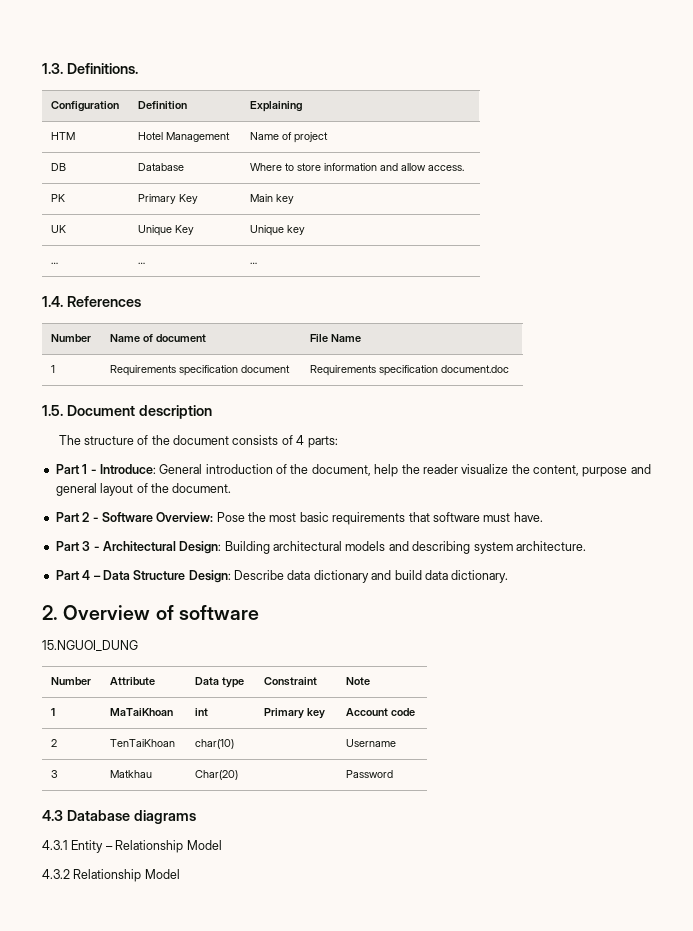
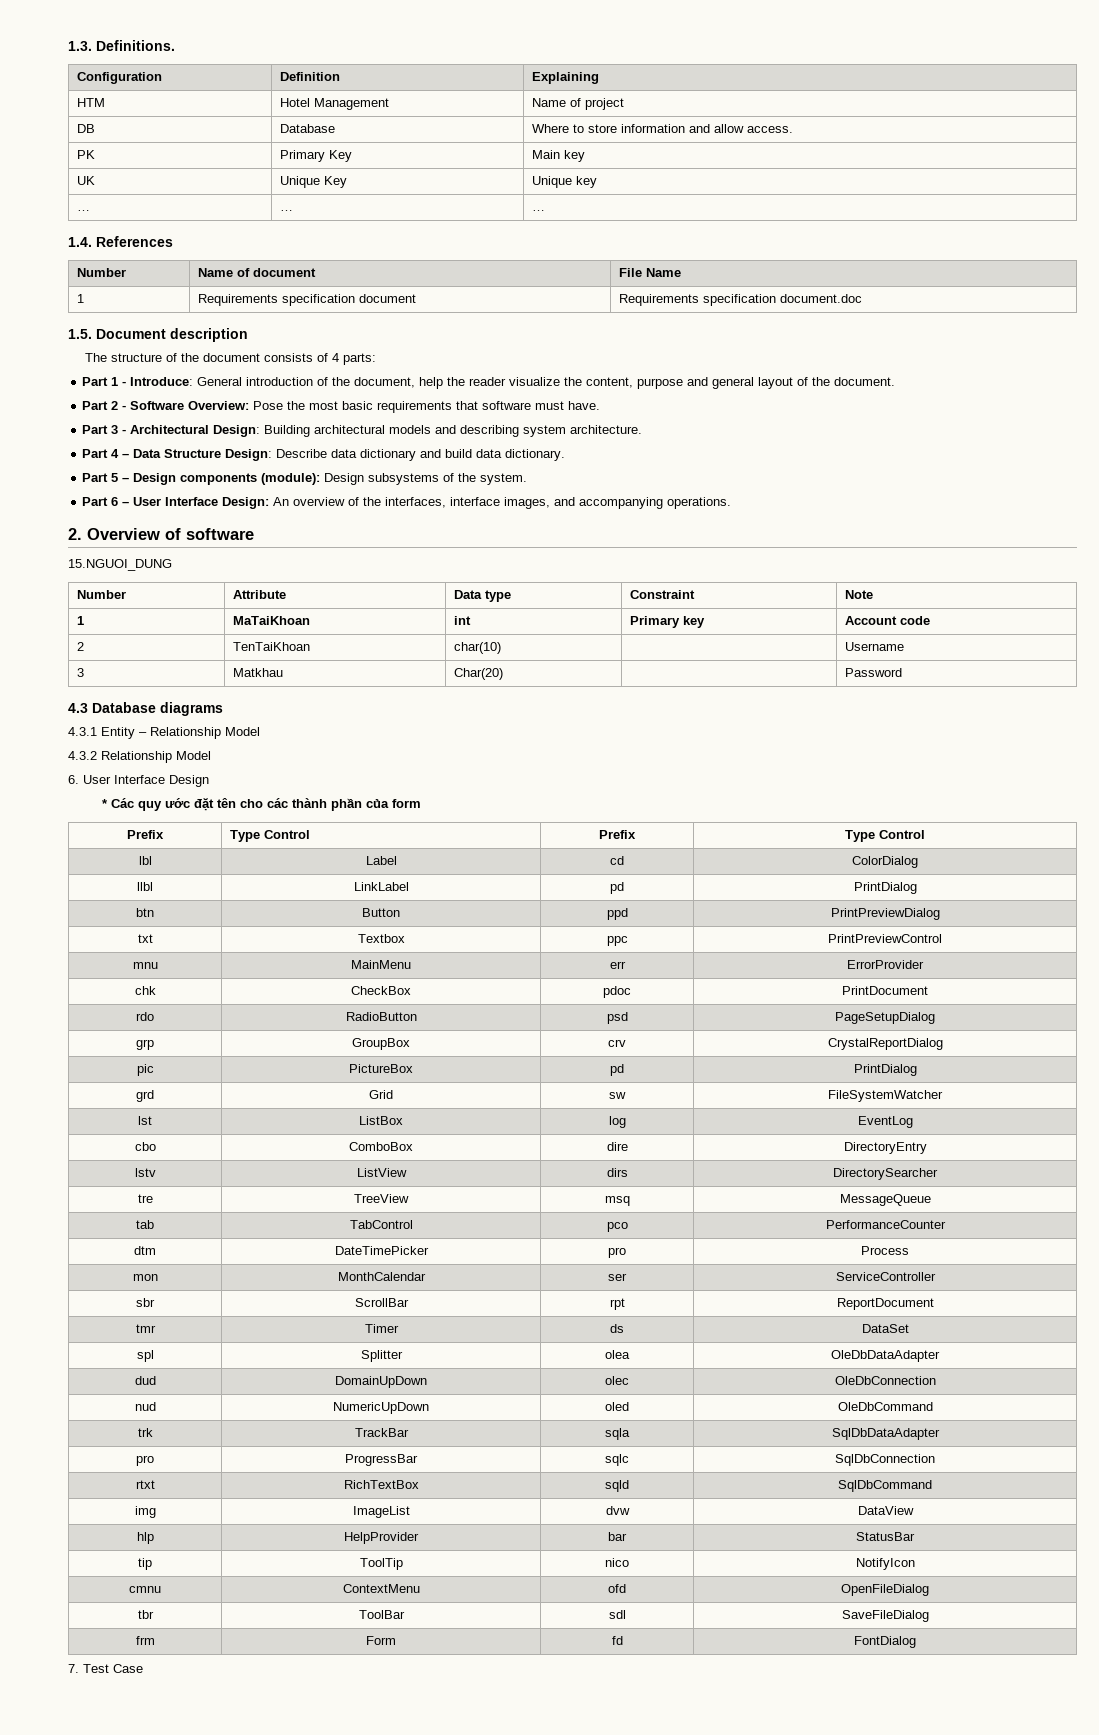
(509, 576) none -> [82,473,528,485] [82,497,732,509] // Part 5 – Design components (module): Design subsystems of the system. // Part 6 – User Interface Design: An overview of the interfaces, interface images, and accompanying operations.
(180, 874) none -> [68,775,209,787] [101,798,421,811] [127,830,164,839] [230,830,311,842] [599,830,636,839] [845,830,925,842] [138,856,152,865] [365,856,397,865] [610,856,624,865] [852,856,918,868] [137,882,153,891] [353,882,409,891] [610,882,624,894] [853,882,917,894] [136,908,154,917] [362,908,401,917] [606,908,628,920] [830,908,940,920] [137,934,153,943] [357,934,405,943] [606,936,628,946] [828,934,942,943] [132,962,158,969] [351,960,412,969] [609,961,626,969] [847,960,924,969] [134,986,156,995] [351,986,412,995] [603,986,631,998] [842,986,928,995] [136,1012,154,1021] [345,1012,417,1021] [606,1012,628,1024] [835,1012,935,1024] [136,1039,154,1050] [352,1038,411,1050] [608,1039,626,1047] [827,1038,943,1050] [136,1064,154,1076] [349,1064,414,1073] [610,1064,624,1076] [853,1064,917,1076] [136,1090,154,1102] [369,1090,394,1099] [609,1092,626,1099] [828,1090,943,1102] [138,1116,152,1125] [359,1116,404,1125] [608,1116,626,1128] [857,1116,913,1128] [134,1142,156,1151] [349,1142,414,1151] [606,1142,628,1151] [843,1142,927,1154] [134,1168,156,1177] [356,1168,407,1177] [606,1168,628,1177] [833,1168,938,1180] [137,1194,153,1203] [354,1194,410,1203] [604,1196,630,1206] [839,1194,931,1206] [136,1220,154,1229] [349,1220,413,1229] [606,1222,628,1232] [825,1220,946,1229] [134,1246,156,1255] [334,1246,429,1255] [608,1247,626,1258] [861,1246,909,1255] [132,1274,158,1281] [337,1272,426,1281] [608,1273,627,1281] [835,1272,936,1281] [136,1298,155,1307] [354,1298,409,1307] [609,1298,625,1310] [836,1298,934,1310] [135,1324,156,1333] [364,1324,399,1333] [610,1324,624,1333] [861,1324,909,1333] [136,1350,154,1362] [360,1350,403,1362] [605,1350,630,1359] [831,1350,940,1362] [134,1376,156,1385] [335,1376,428,1388] [605,1376,629,1385] [834,1376,936,1385] [134,1402,156,1411] [333,1402,429,1414] [605,1402,629,1411] [837,1402,933,1411] [137,1428,153,1437] [354,1428,409,1437] [605,1428,630,1440] [831,1428,940,1440] [136,1455,154,1466] [345,1454,419,1466] [605,1454,629,1466] [835,1454,935,1466] [135,1480,155,1489] [343,1480,419,1489] [605,1480,629,1492] [838,1480,932,1492] [134,1506,156,1518] [352,1506,410,1518] [605,1506,630,1515] [857,1506,914,1515] [136,1532,154,1544] [344,1532,420,1544] [608,1532,627,1541] [856,1532,915,1541] [138,1558,152,1570] [359,1558,403,1570] [605,1558,629,1567] [855,1558,915,1570] [129,1586,161,1593] [342,1584,420,1593] [608,1584,626,1593] [841,1584,929,1596] [137,1610,154,1619] [358,1610,405,1619] [608,1610,626,1619] [841,1610,929,1622] [135,1636,155,1645] [366,1636,397,1645] [611,1636,623,1645] [854,1636,916,1648] [68,1664,143,1673] // 6. User Interface Design // * Các quy ước đặt tên cho các thành phần của form // Prefix | Type Control | Prefix | Type Control // lbl | Label | cd | ColorDialog // llbl | LinkLabel | pd | PrintDialog // btn | Button | ppd | PrintPreviewDialog // txt | Textbox | ppc | PrintPreviewControl // mnu | MainMenu | err | ErrorProvider // chk | CheckBox | pdoc | PrintDocument // rdo | RadioButton | psd | PageSetupDialog // grp | GroupBox | crv | CrystalReportDialog // pic | PictureBox | pd | PrintDialog // grd | Grid | sw | FileSystemWatcher // lst | ListBox | log | EventLog // cbo | ComboBox | dire | DirectoryEntry // lstv | ListView | dirs | DirectorySearcher // tre | TreeView | msq | MessageQueue // tab | TabControl | pco | PerformanceCounter // dtm | DateTimePicker | pro | Process // mon | MonthCalendar | ser | ServiceController // sbr | ScrollBar | rpt | ReportDocument // tmr | Timer | ds | DataSet // spl | Splitter | olea | OleDbDataAdapter // dud | DomainUpDown | olec | OleDbConnection // nud | NumericUpDown | oled | OleDbCommand // trk | TrackBar | sqla | SqlDbDataAdapter // pro | ProgressBar | sqlc | SqlDbConnection // rtxt | RichTextBox | sqld | SqlDbCommand // img | ImageList | dvw | DataView // hlp | HelpProvider | bar | StatusBar // tip | ToolTip | nico | NotifyIcon // cmnu | ContextMenu | ofd | OpenFileDialog // tbr | ToolBar | sdl | SaveFileDialog // frm | Form | fd | FontDialog // 7. Test Case

